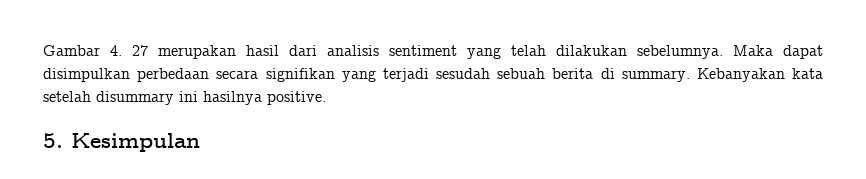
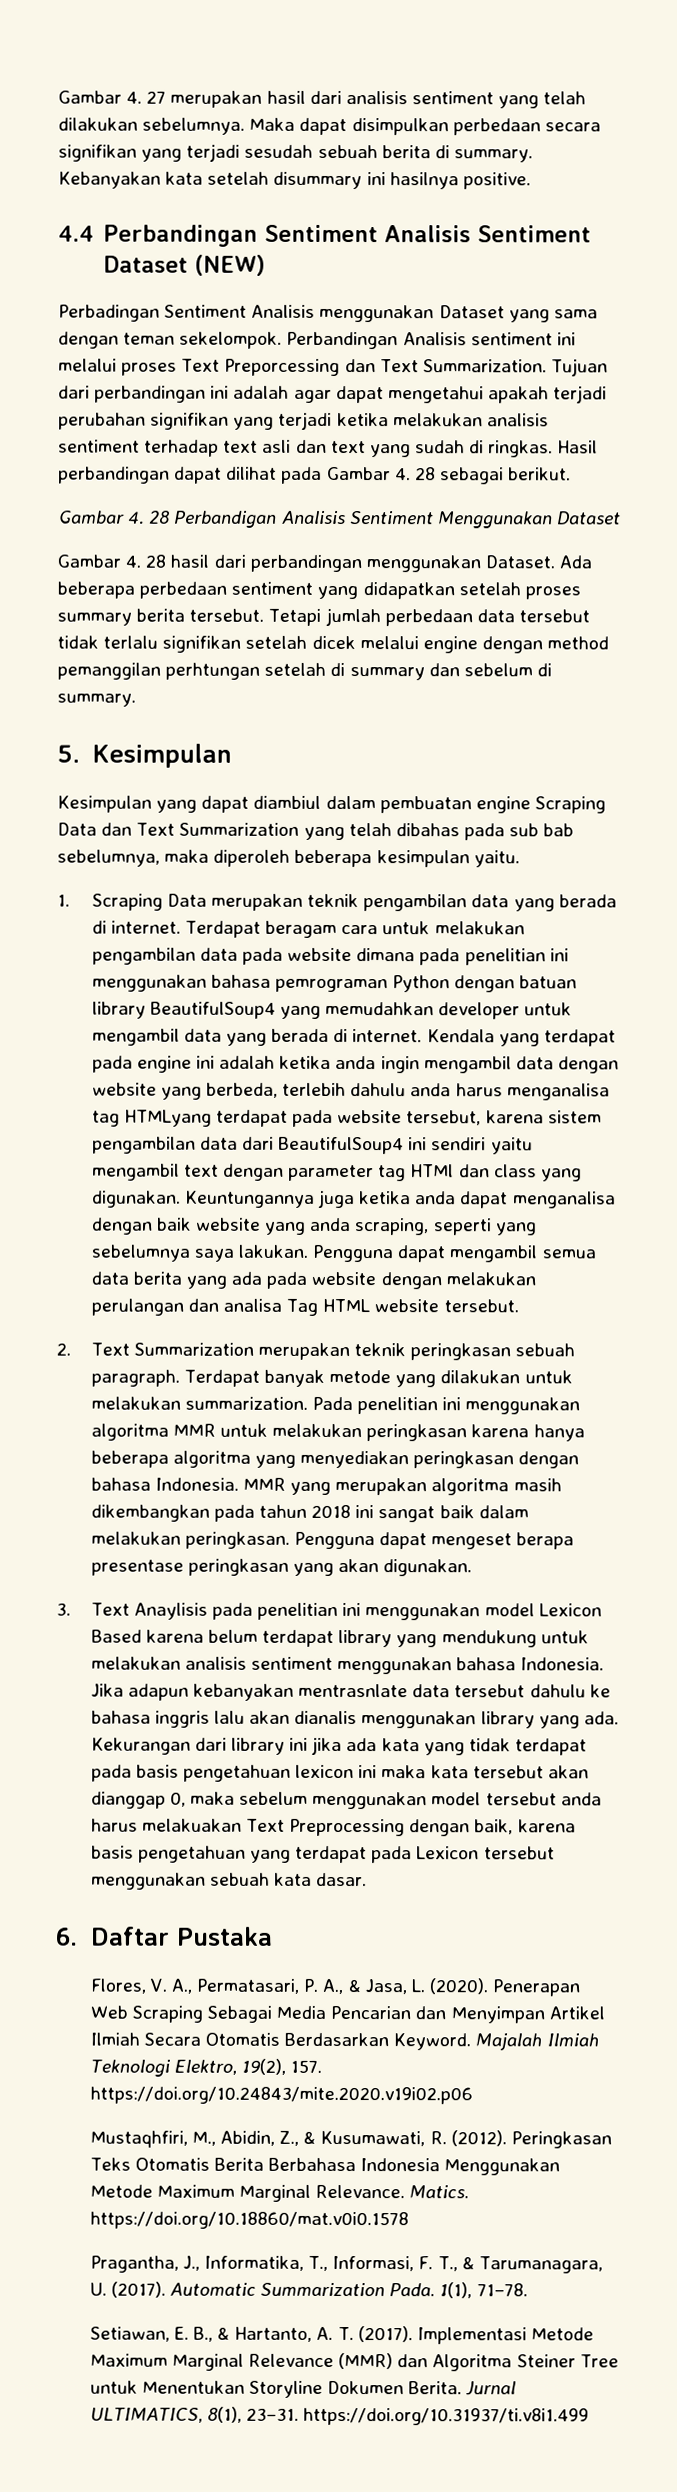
[43,133,200,152] 5. Kesimpulan -> [58,224,591,247] [102,254,266,276] [58,304,598,323] [58,331,576,350] [58,358,608,377] [58,385,608,404] [58,411,549,430] [58,439,599,458] [58,466,572,485] [59,510,621,529] [57,554,593,573] [57,581,581,600] [57,607,590,627] [57,635,610,654] [57,662,552,681] [57,693,136,707] [57,743,232,768] [57,795,606,814] [57,822,575,841] [57,849,520,868] [57,893,617,912] [91,920,525,938] [91,947,569,966] [91,974,578,993] [91,1001,573,1020] [91,1028,616,1047] [91,1055,619,1074] [91,1082,610,1101] [91,1109,602,1127] [91,1136,533,1155] [91,1163,582,1182] [91,1189,616,1209] [91,1217,537,1236] [90,1244,596,1263] [90,1271,536,1290] [90,1298,519,1316] [56,1342,576,1361] [90,1369,573,1388] [90,1396,581,1415] [90,1423,585,1442] [90,1450,580,1469] [90,1477,562,1496] [90,1504,529,1523] [90,1531,575,1550] [90,1558,473,1577] [56,1602,602,1621] [90,1629,589,1648] [90,1656,605,1675] [90,1683,611,1701] [90,1710,619,1729] [90,1736,587,1756] [90,1764,589,1782] [90,1791,602,1810] [90,1818,576,1837] [90,1845,555,1864] [90,1872,368,1890] [56,1926,273,1946] [89,1978,581,1997] [89,2005,605,2024] [89,2032,599,2051] [89,2058,323,2077] [89,2086,473,2105] [89,2130,612,2149] [89,2157,561,2176] [89,2184,470,2202] [89,2211,409,2230] [89,2255,603,2274] [89,2281,528,2299] [89,2326,594,2345] [89,2353,619,2372] [89,2380,517,2398] [89,2406,590,2426] 4.4 Perbandingan Sentiment Analisis Sentiment Dataset (NEW) // Perbadingan Sentiment Analisis menggunakan Dataset yang sama dengan teman sekelompok. Perbandingan Analisis sentiment ini melalui proses Text Preporcessing dan Text Summarization. Tujuan dari perbandingan ini adalah agar dapat mengetahui apakah terjadi perubahan signifikan yang terjadi ketika melakukan analisis sentiment terhadap text asli dan text yang sudah di ringkas. Hasil perbandingan dapat dilihat pada Gambar 4. 28 sebagai berikut. // Gambar 4. 28 Perbandigan Analisis Sentiment Menggunakan Dataset // Gambar 4. 28 hasil dari perbandingan menggunakan Dataset. Ada beberapa perbedaan sentiment yang didapatkan setelah proses summary berita tersebut. Tetapi jumlah perbedaan data tersebut tidak terlalu signifikan setelah dicek melalui engine dengan method pemanggilan perhtungan setelah di summary dan sebelum di summary. // 5. Kesimpulan // Kesimpulan yang dapat diambiul dalam pembuatan engine Scraping Data dan Text Summarization yang telah dibahas pada sub bab sebelumnya, maka diperoleh beberapa kesimpulan yaitu. // 1. Scraping Data merupakan teknik pengambilan data yang berada di internet. Terdapat beragam cara untuk melakukan pengambilan data pada website dimana pada penelitian ini menggunakan bahasa pemrograman Python dengan batuan library BeautifulSoup4 yang memudahkan developer untuk mengambil data yang berada di internet. Kendala yang terdapat pada engine ini adalah ketika anda ingin mengambil data dengan website yang berbeda, terlebih dahulu anda harus menganalisa tag HTMLyang terdapat pada website tersebut, karena sistem pengambilan data dari BeautifulSoup4 ini sendiri yaitu mengambil text dengan parameter tag HTMl dan class yang digunakan. Keuntungannya juga ketika anda dapat menganalisa dengan baik website yang anda scraping, seperti yang sebelumnya saya lakukan. Pengguna dapat mengambil semua data berita yang ada pada website dengan melakukan perulangan dan analisa Tag HTML website tersebut. // 2. Text Summarization merupakan teknik peringkasan sebuah paragraph. Terdapat banyak metode yang dilakukan untuk melakukan summarization. Pada penelitian ini menggunakan algoritma MMR untuk melakukan peringkasan karena hanya beberapa algoritma yang menyediakan peringkasan dengan bahasa Indonesia. MMR yang merupakan algoritma masih dikembangkan pada tahun 2018 ini sangat baik dalam melakukan peringkasan. Pengguna dapat mengeset berapa presentase peringkasan yang akan digunakan. // 3. Text Anaylisis pada penelitian ini menggunakan model Lexicon Based karena belum terdapat library yang mendukung untuk melakukan analisis sentiment menggunakan bahasa Indonesia. Jika adapun kebanyakan mentrasnlate data tersebut dahulu ke bahasa inggris lalu akan dianalis menggunakan library yang ada. Kekurangan dari library ini jika ada kata yang tidak terdapat pada basis pengetahuan lexicon ini maka kata tersebut akan dianggap 0, maka sebelum menggunakan model tersebut anda harus melakuakan Text Preprocessing dengan baik, karena basis pengetahuan yang terdapat pada Lexicon tersebut menggunakan sebuah kata dasar. // 6. Daftar Pustaka // Flores, V. A., Permatasari, P. A., & Jasa, L. (2020). Penerapan Web Scraping Sebagai Media Pencarian dan Menyimpan Artikel Ilmiah Secara Otomatis Berdasarkan Keyword. Majalah Ilmiah Teknologi Elektro, 19(2), 157. https://doi.org/10.24843/mite.2020.v19i02.p06 // Mustaqhfiri, M., Abidin, Z., & Kusumawati, R. (2012). Peringkasan Teks Otomatis Berita Berbahasa Indonesia Menggunakan Metode Maximum Marginal Relevance. Matics. https://doi.org/10.18860/mat.v0i0.1578 // Pragantha, J., Informatika, T., Informasi, F. T., & Tarumanagara, U. (2017). Automatic Summarization Pada. 1(1), 71–78. // Setiawan, E. B., & Hartanto, A. T. (2017). Implementasi Metode Maximum Marginal Relevance (MMR) dan Algoritma Steiner Tree untuk Menentukan Storyline Dokumen Berita. Jurnal ULTIMATICS, 8(1), 23–31. https://doi.org/10.31937/ti.v8i1.499

